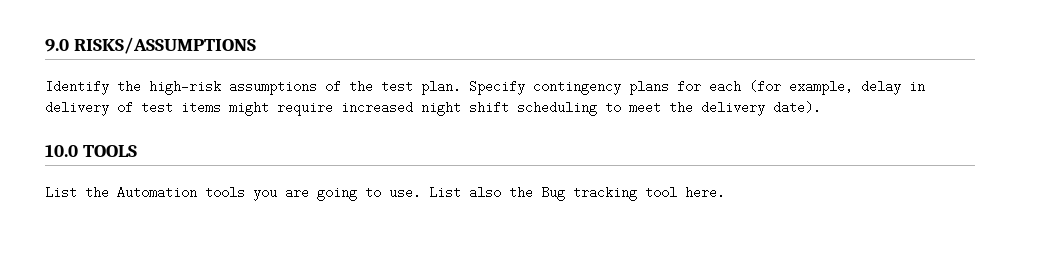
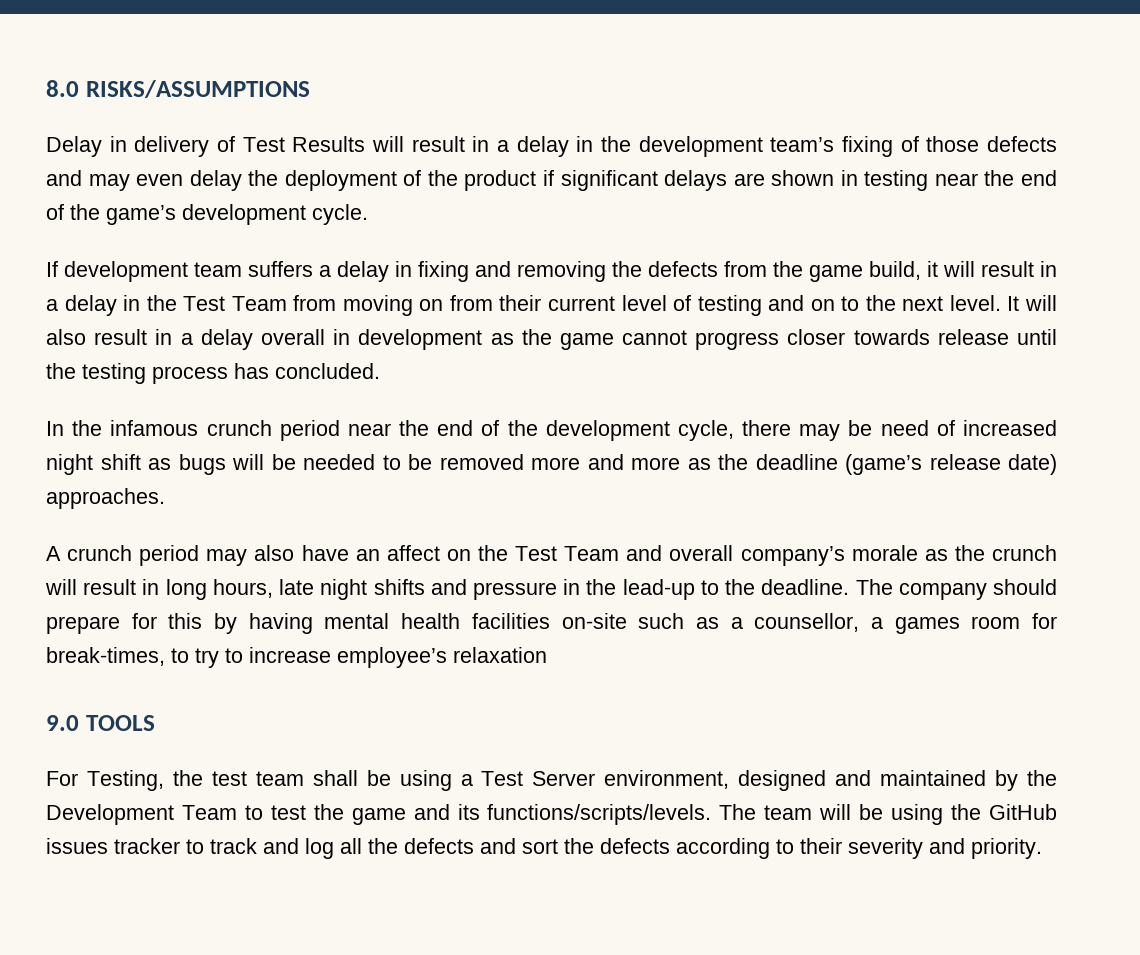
[45,39,69,52] 9.0 -> [46,80,79,97] 8.0
[45,80,925,95] [45,101,821,116] [45,144,137,157] [45,186,725,201] Identify the high-risk assumptions of the test plan. Specify contingency plans for each (for example, delay in delivery of test items might require increased night shift scheduling to meet the delivery date). // 10.0 TOOLS // List the Automation tools you are going to use. List also the Bug tracking tool here. -> [46,136,1057,157] [46,170,1057,191] [46,204,368,225] [46,261,1057,282] [46,295,1057,316] [46,329,1057,350] [46,363,380,384] [46,420,1057,441] [46,454,1057,475] [46,488,165,509] [46,545,1057,566] [45,579,1057,600] [46,613,1057,634] [46,647,547,668] [46,715,155,731] [46,770,1057,791] [46,804,1057,825] [46,838,1042,859] Delay in delivery of Test Results will result in a delay in the development team’s fixing of those defects and may even delay the deployment of the product if significant delays are shown in testing near the end of the game’s development cycle. // If development team suffers a delay in fixing and removing the defects from the game build, it will result in a delay in the Test Team from moving on from their current level of testing and on to the next level. It will also result in a delay overall in development as the game cannot progress closer towards release until the testing process has concluded. // In the infamous crunch period near the end of the development cycle, there may be need of increased night shift as bugs will be needed to be removed more and more as the deadline (game’s release date) approaches. // A crunch period may also have an affect on the Test Team and overall company’s morale as the crunch will result in long hours, late night shifts and pressure in the lead-up to the deadline. The company should prepare for this by having mental health facilities on-site such as a counsellor, a games room for break-times, to try to increase employee’s relaxation // 9.0 TOOLS // For Testing, the test team shall be using a Test Server environment, designed and maintained by the Development Team to test the game and its functions/scripts/levels. The team will be using the GitHub issues tracker to track and log all the defects and sort the defects according to their severity and priority.

